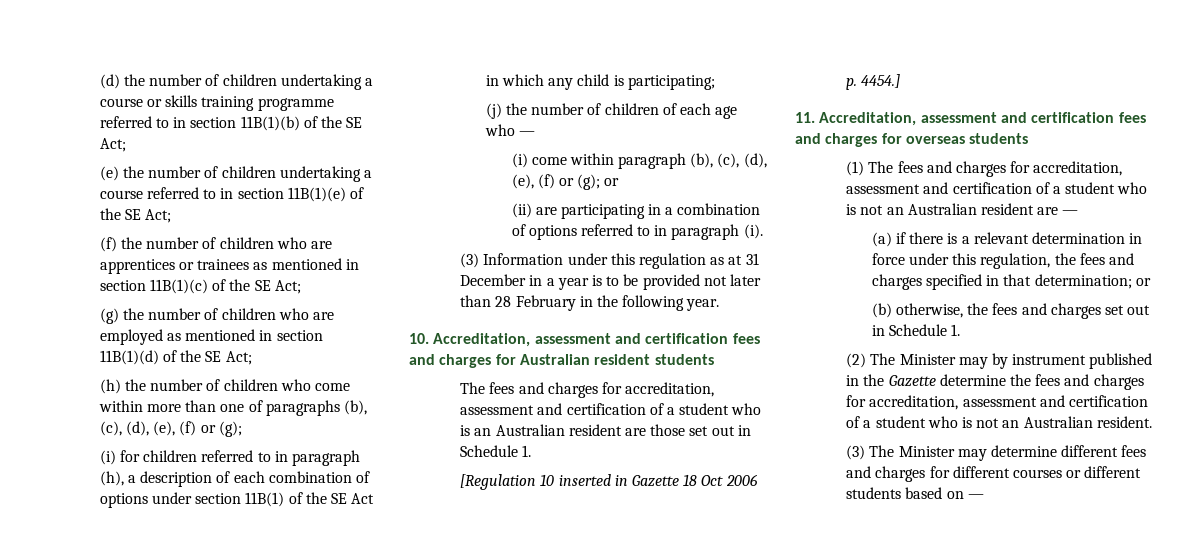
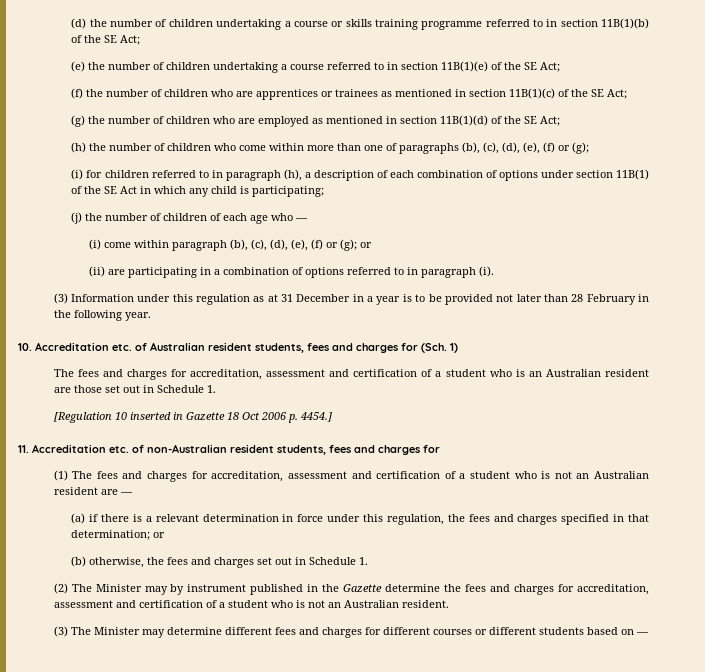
[433,333,760,347] [409,354,714,368] Accreditation, assessment and certification fees and charges for Australian resident students -> [35,342,458,353] Accreditation etc. of Australian resident students, fees and charges for (Sch. 1)
[819,112,1146,126] [795,133,1029,147] Accreditation, assessment and certification fees and charges for overseas students -> [32,444,440,455] Accreditation etc. of non-Australian resident students, fees and charges for

